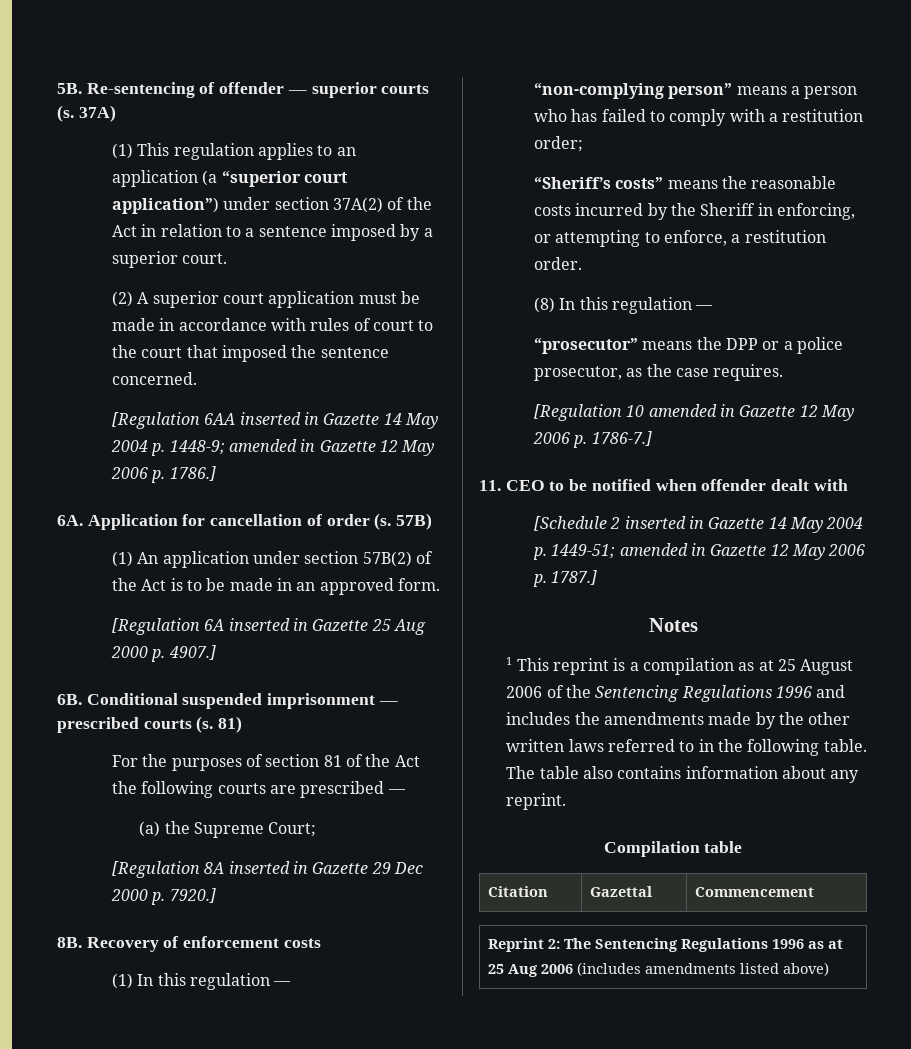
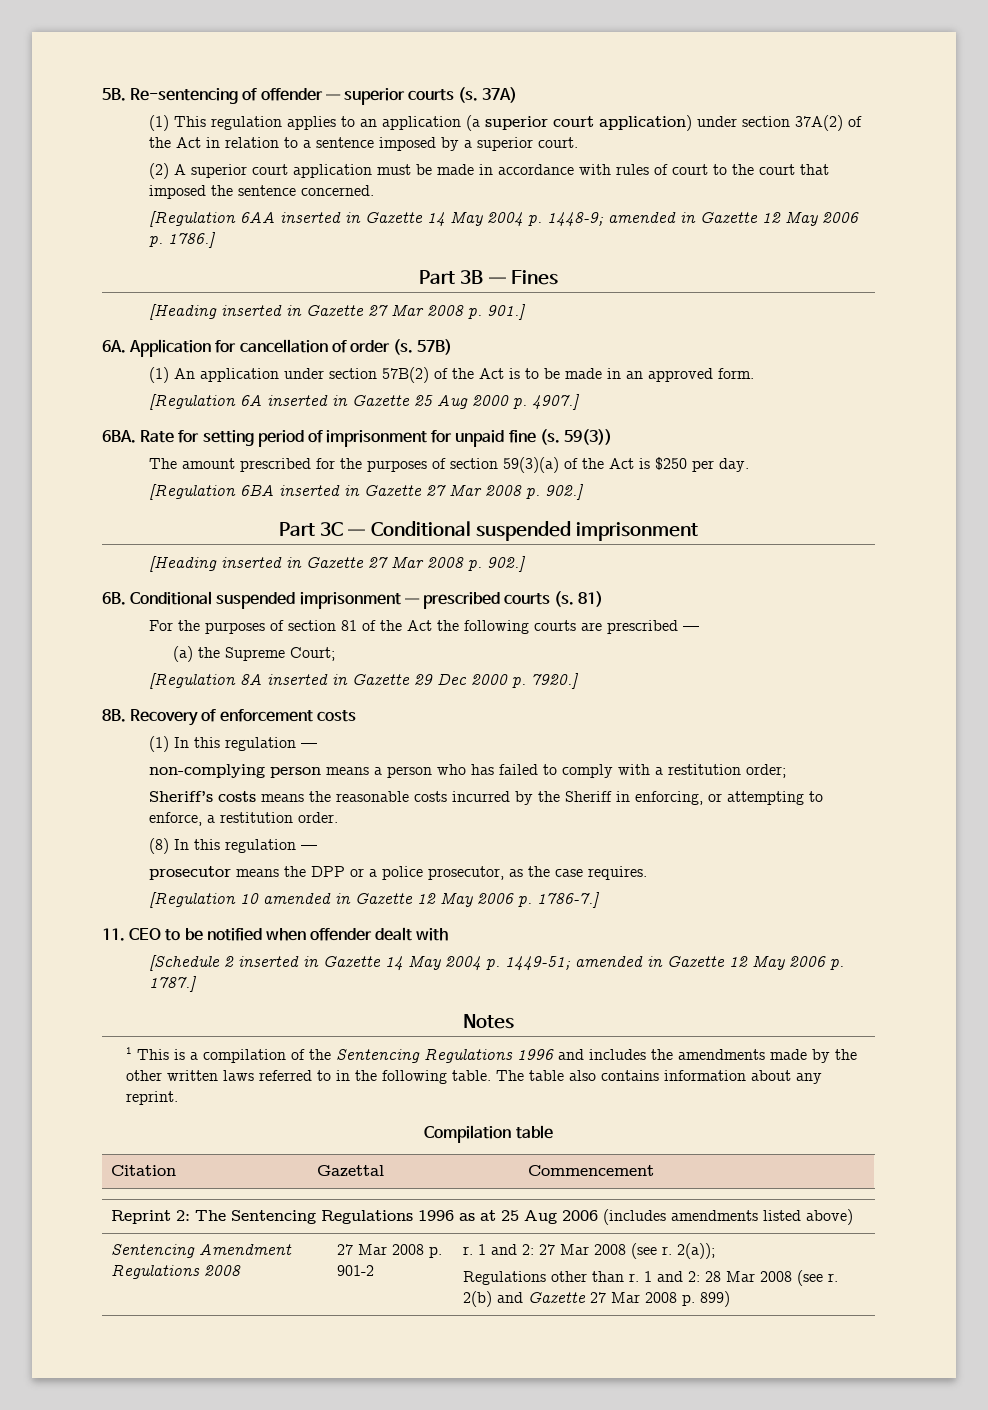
[221,170,348,187] [111,197,219,214] “superior court application”) -> [485,115,693,131] superior court application)
(216, 473) none -> [419,270,558,285] [149,304,527,320] // Part 3B — Fines // [Heading inserted in Gazette 27 Mar 2008 p. 901.]
(216, 652) none -> [102,429,613,447] [149,457,750,473] [149,484,585,500] [279,521,698,541] [149,556,527,572] // 6BA. Rate for setting period of imprisonment for unpaid fine (s. 59(3)) // The amount prescribed for the purposes of section 59(3)(a) of the Act is $250 per day. // [Regulation 6BA inserted in Gazette 27 Mar 2008 p. 902.] // Part 3C — Conditional suspended imprisonment // [Heading inserted in Gazette 27 Mar 2008 p. 902.]
[533,82,733,99] “non-complying person” -> [149,764,322,778] non-complying person
[533,176,664,189] “Sheriff’s costs” -> [149,791,257,802] Sheriff’s costs
[533,337,638,354] “prosecutor” -> [149,866,232,880] prosecutor
[553,658,610,675] reprint -> (169, 1054) none
[738,659,854,675] [506,686,543,698] as at 25 August 2006 -> (286, 1056) none
(830, 969) none -> [111,1244,293,1258] [111,1264,242,1279] [337,1244,443,1258] [337,1265,375,1276] [463,1243,716,1259] [463,1270,839,1286] [463,1291,731,1307] // Sentencing Amendment Regulations 2008 | 27 Mar 2008 p. 901-2 | r. 1 and 2: 27 Mar 2008 (see r. 2(a)); // Regulations other than r. 1 and 2: 28 Mar 2008 (see r. 2(b) and Gazette 27 Mar 2008 p. 899)

